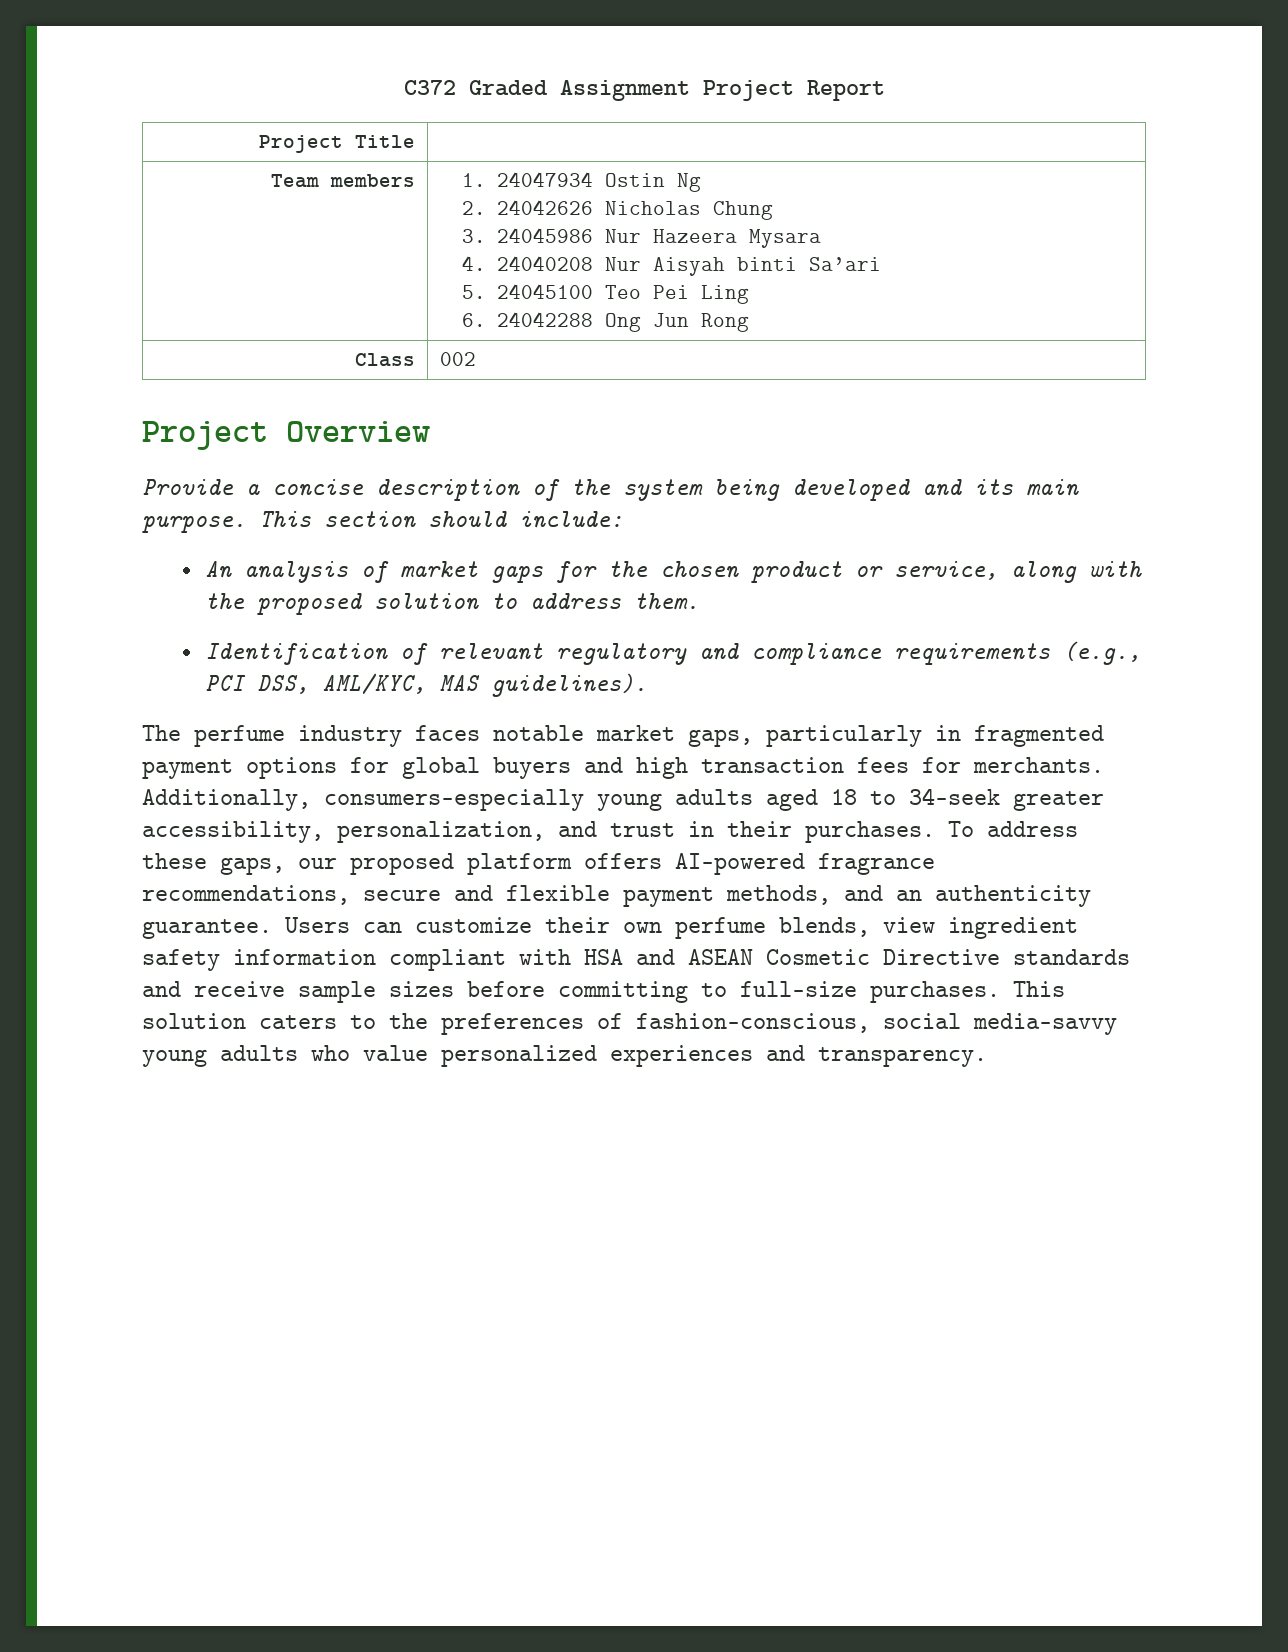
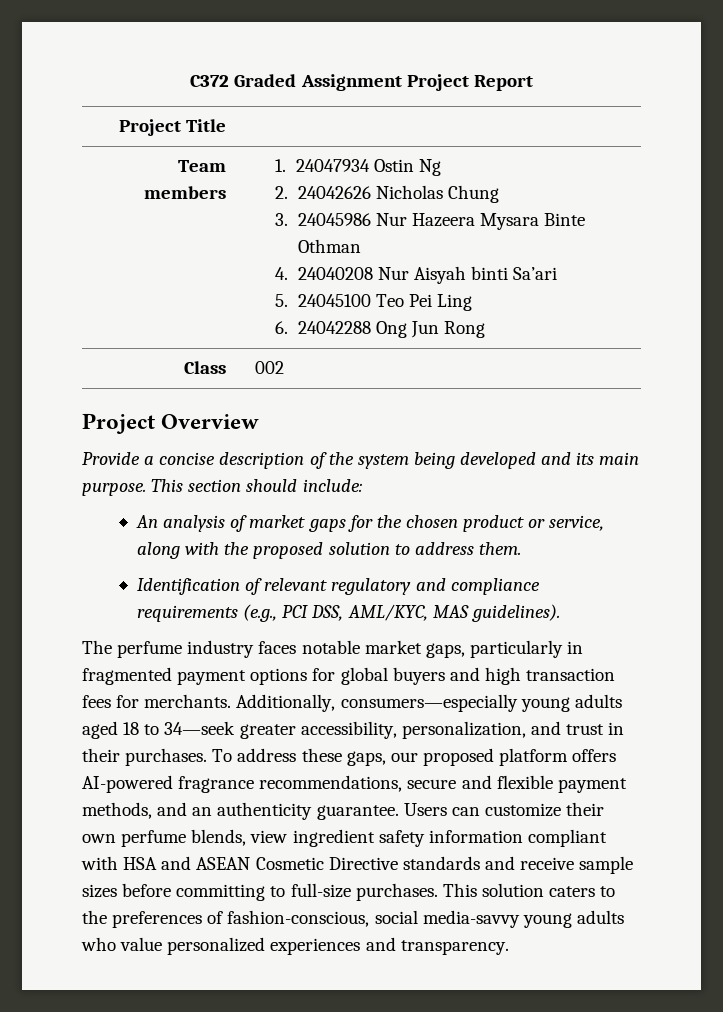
(821, 238) none -> [544,213,586,226] [297,239,361,253] Binte Othman

